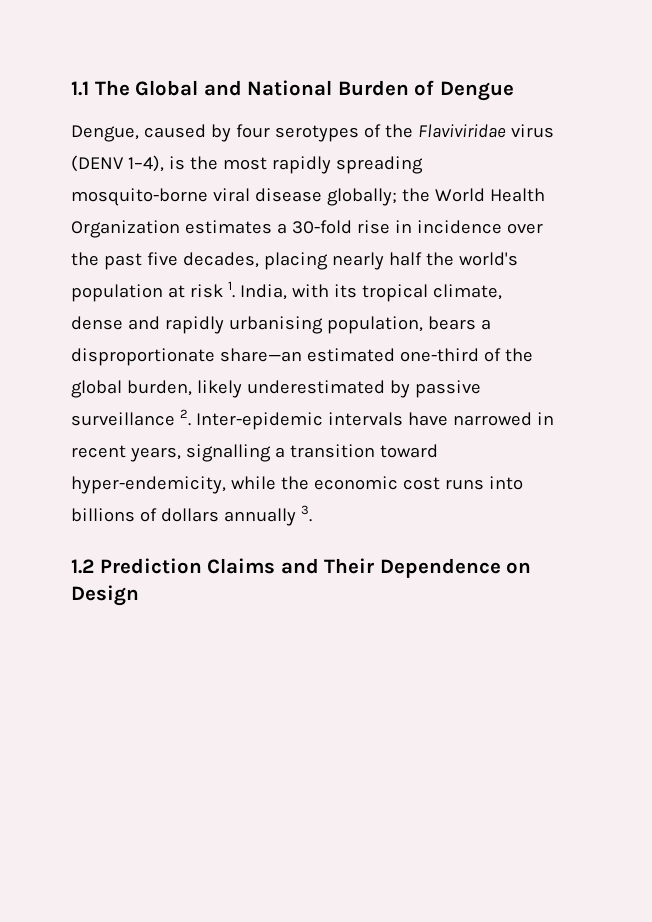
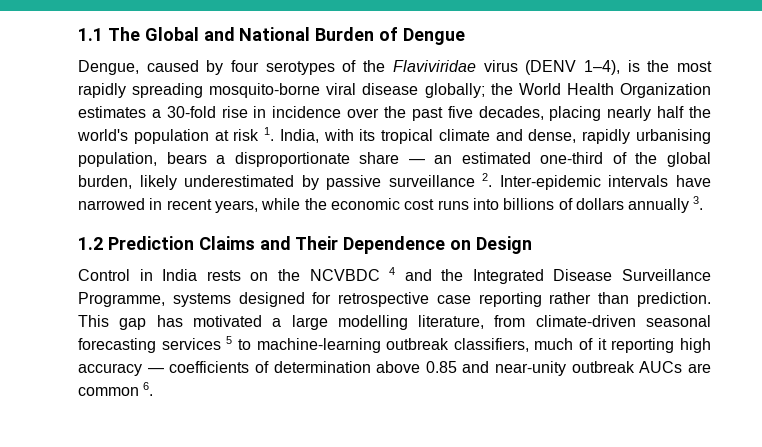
[432,284,502,300] [71,316,160,330] climate, dense and -> [438,129,577,143] climate and dense,
[219,348,302,362] share—an -> [359,152,453,164] share — an
[185,444,438,462] [71,476,226,494] signalling a transition toward hyper-endemicity, -> (258, 206) none
(139, 595) none -> [78,267,711,284] [78,292,711,307] [78,315,711,330] [78,336,711,353] [78,361,711,376] [78,382,154,396] // Control in India rests on the NCVBDC 4 and the Integrated Disease Surveillance Programme, systems designed for retrospective case reporting rather than prediction. This gap has motivated a large modelling literature, from climate-driven seasonal forecasting services 5 to machine-learning outbreak classifiers, much of it reporting high accuracy — coefficients of determination above 0.85 and near-unity outbreak AUCs are common 6.

